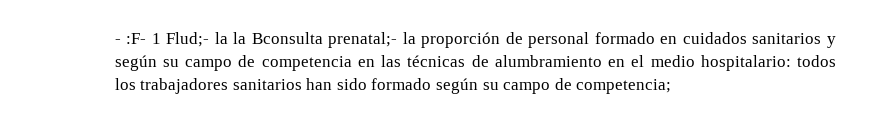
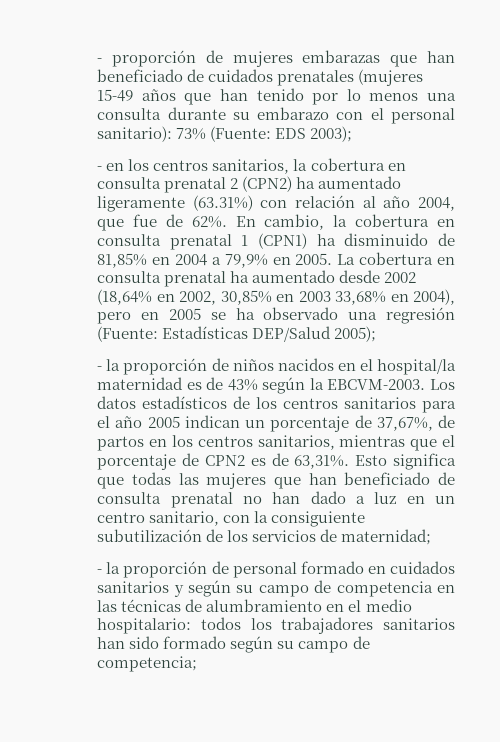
[114,32,398,48] - :F- 1 Flud;- la la Bconsulta prenatal;- -> [97,50,456,67] [97,69,424,86] [97,88,456,105] [97,107,456,124] [97,126,353,142] [97,158,406,174] [97,176,402,193] [97,195,455,212] [97,214,455,231] [97,233,455,250] [97,252,456,268] [97,270,417,287] [97,289,455,305] [97,307,455,324] [97,326,377,342] [97,358,456,375] [97,377,456,394] [97,396,456,413] [97,415,455,432] [97,435,455,451] [97,453,456,470] [97,472,456,489] [97,491,455,508] [97,511,366,527] [97,529,432,545] [97,569,103,574] - proporción de mujeres embarazas que han beneficiado de cuidados prenatales (mujeres 15-49 años que han tenido por lo menos una consulta durante su embarazo con el personal sanitario): 73% (Fuente: EDS 2003); // - en los centros sanitarios, la cobertura en consulta prenatal 2 (CPN2) ha aumentado ligeramente (63.31%) con relación al año 2004, que fue de 62%. En cambio, la cobertura en consulta prenatal 1 (CPN1) ha disminuido de 81,85% en 2004 a 79,9% en 2005. La cobertura en consulta prenatal ha aumentado desde 2002 (18,64% en 2002, 30,85% en 2003 33,68% en 2004), pero en 2005 se ha observado una regresión (Fuente: Estadísticas DEP/Salud 2005); // - la proporción de niños nacidos en el hospital/la maternidad es de 43% según la EBCVM-2003. Los datos estadísticos de los centros sanitarios para el año 2005 indican un porcentaje de 37,67%, de partos en los centros sanitarios, mientras que el porcentaje de CPN2 es de 63,31%. Esto significa que todas las mujeres que han beneficiado de consulta prenatal no han dado a luz en un centro sanitario, con la consiguiente subutilización de los servicios de maternidad; // -

